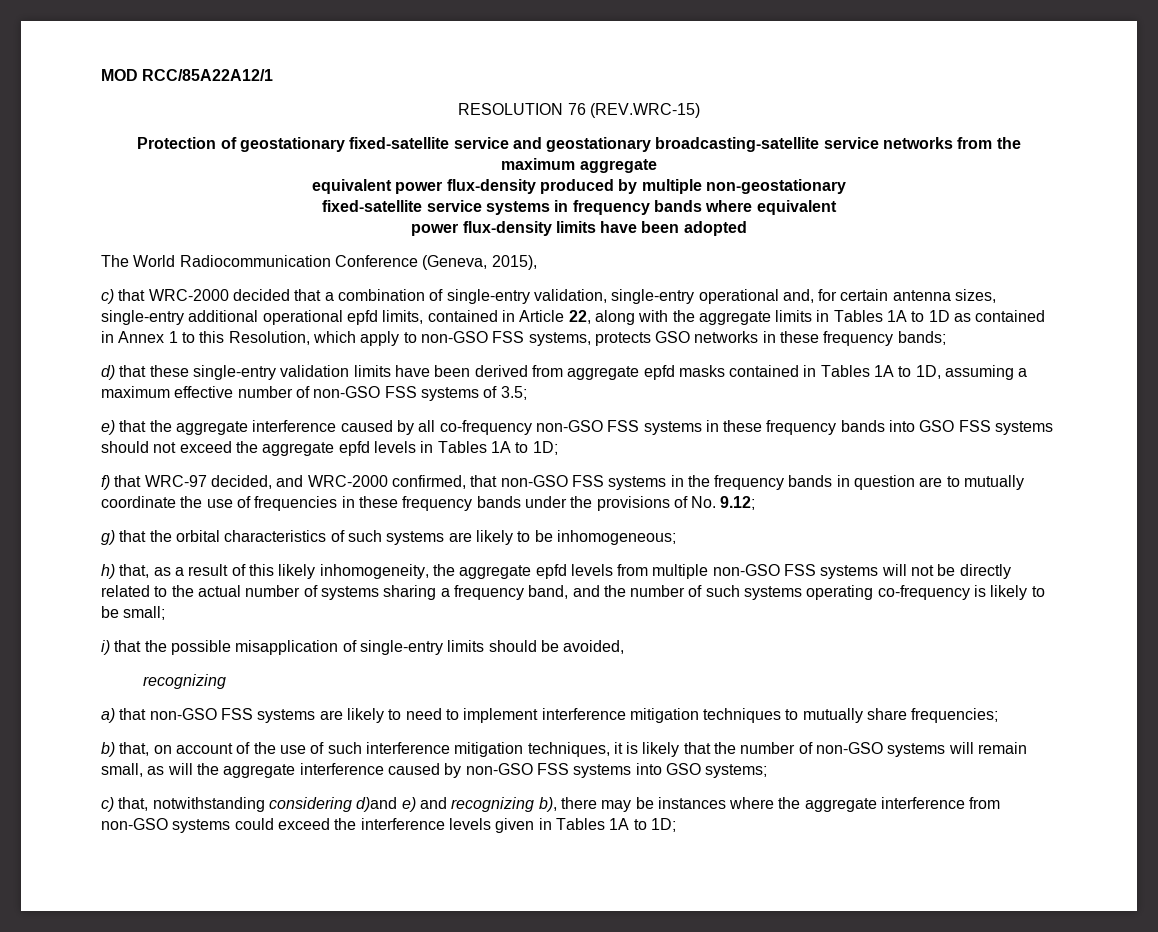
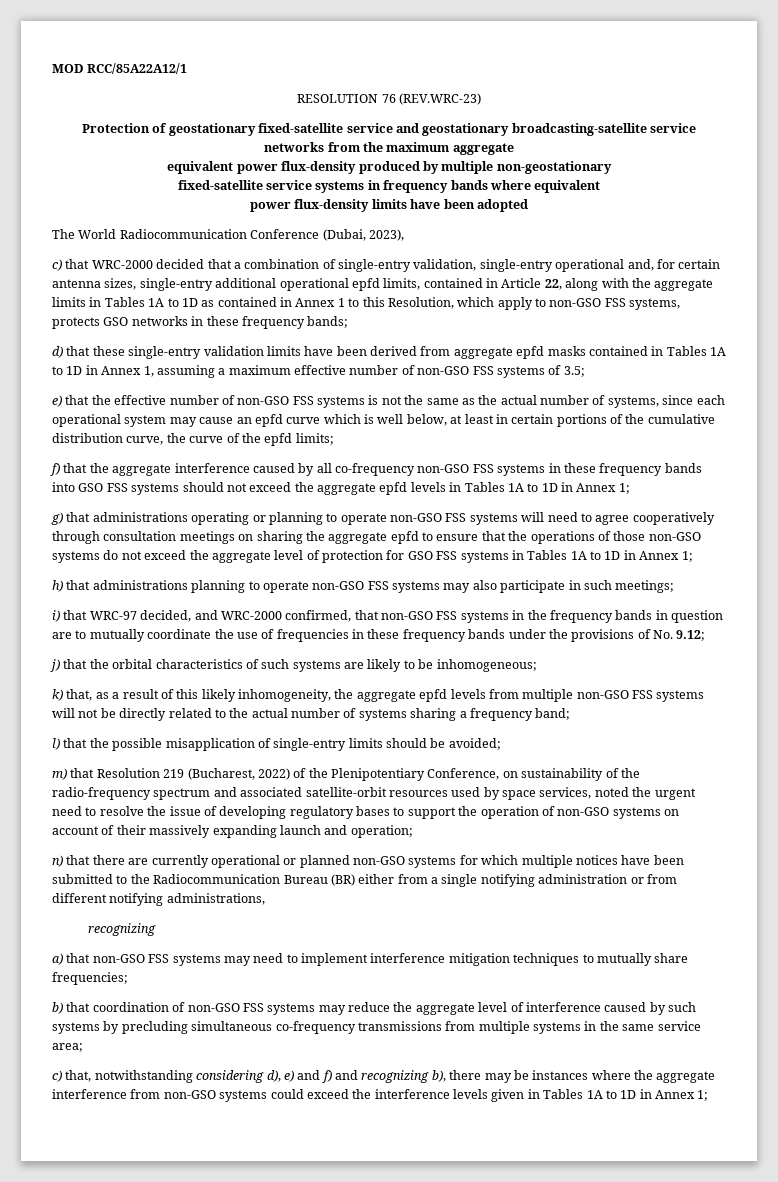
[589,103,700,118] (REV.WRC-15) -> [398,93,481,105] (REV.WRC-23)
[422,255,537,270] (Geneva, 2015), -> [322,229,404,241] (Dubai, 2023),
[915,365,941,379] 1D, -> [66,365,154,377] 1D in Annex 1,
(172, 426) none -> [114,395,725,408] [52,414,715,427] [52,433,334,446] [50,463,109,476] effective number of non-GSO FSS systems is not the same as the actual number of systems, since each operational system may cause an epfd curve which is well below, at least in certain portions of the cumulative distribution curve, the curve of the epfd limits; // f) that the
[532,441,558,455] [101,475,110,490] 1D; // f) -> [541,482,630,494] [51,512,715,525] [52,531,701,544] [52,550,693,563] [52,580,675,593] [52,610,60,622] 1D in Annex 1; // g) that administrations operating or planning to operate non-GSO FSS systems will need to agree cooperatively through consultation meetings on sharing the aggregate epfd to ensure that the operations of those non-GSO systems do not exceed the aggregate level of protection for GSO FSS systems in Tables 1A to 1D in Annex 1; // h) that administrations planning to operate non-GSO FSS systems may also participate in such meetings; // i)
[101,530,115,545] g) -> [50,659,60,672] j)
[101,564,115,579] h) -> [52,689,63,701] k)
[528,585,1045,600] [101,606,166,620] [101,640,110,655] band, and the number of such systems operating co-frequency is likely to be small; // i) -> [535,708,571,720] [52,738,60,750] band; // l)
[563,640,625,654] avoided, -> [448,738,501,750] [52,768,640,781] [52,787,696,800] [52,806,679,819] [52,825,413,838] [52,855,684,868] [52,874,677,887] [52,893,265,906] avoided; // m) that Resolution 219 (Bucharest, 2022) of the Plenipotentiary Conference, on sustainability of the radio-frequency spectrum and associated satellite-orbit resources used by space services, noted the urgent need to resolve the issue of developing regulatory bases to support the operation of non-GSO systems on account of their massively expanding launch and operation; // n) that there are currently operational or planned non-GSO systems for which multiple notices have been submitted to the Radiocommunication Bureau (BR) either from a single notifying administration or from different notifying administrations,
[319,708,402,723] are likely to -> [223,956,251,966] may
[119,742,1028,757] [101,763,768,778] that, on account of the use of such interference mitigation techniques, it is likely that the number of non-GSO systems will remain small, as will the aggregate interference caused by non-GSO FSS systems into GSO systems; -> [66,1002,696,1015] [52,1021,701,1034] [52,1043,83,1052] that coordination of non-GSO FSS systems may reduce the aggregate level of interference caused by such systems by precluding simultaneous co-frequency transmissions from multiple systems in the same service area;
[356,797,398,812] d)and -> [266,1070,281,1082] d),
(447, 803) none -> [321,1070,358,1083] f) and
[650,818,676,832] 1D; -> [620,1089,709,1101] 1D in Annex 1;

